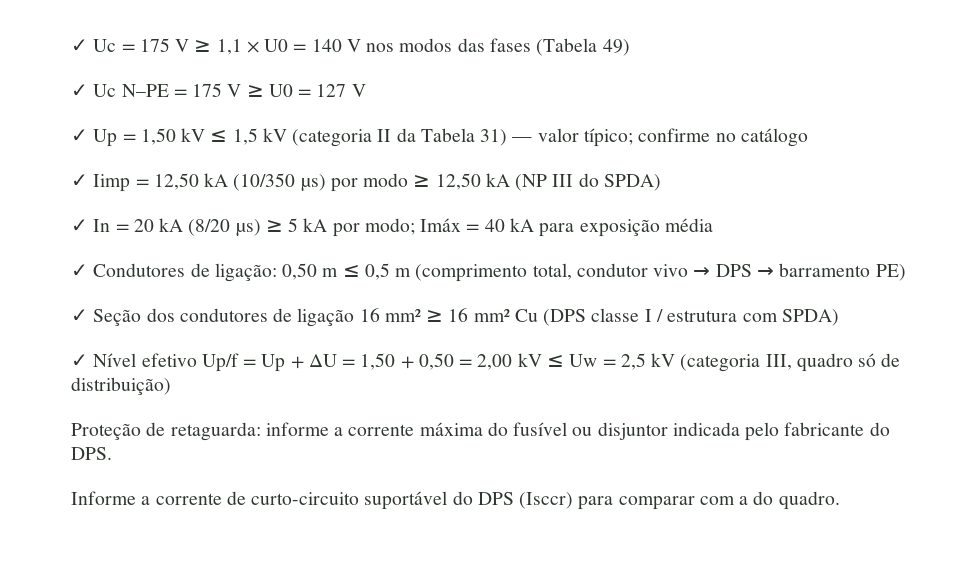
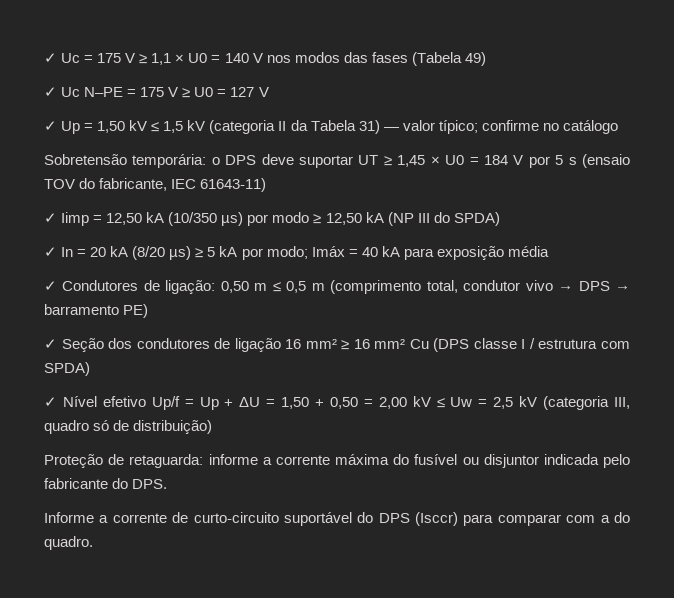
(808, 137) none -> [44,154,631,168] [44,178,267,192] // Sobretensão temporária: o DPS deve suportar UT ≥ 1,45 × U0 = 184 V por 5 s (ensaio TOV do fabricante, IEC 61643-11)

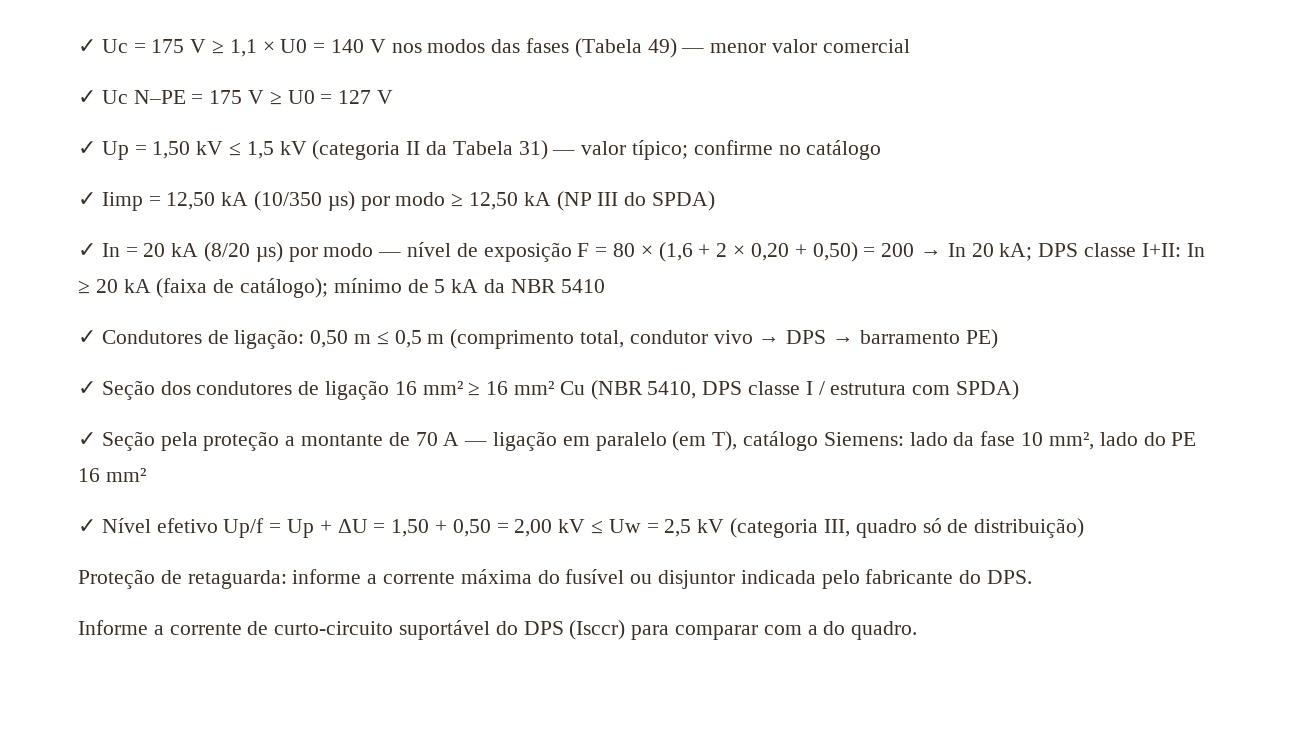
(486, 59) none -> [681,39,910,53] — menor valor comercial
[44,154,631,168] [44,178,267,192] // Sobretensão temporária: o DPS deve suportar UT ≥ 1,45 × U0 = 184 V por 5 s (ensaio TOV do fabricante, IEC 61643-11) -> (882, 150) none
[195,246,549,260] ≥ 5 kA por modo; Imáx = 40 kA para exposição média -> [288,242,1205,262] [78,278,605,298] por modo — nível de exposição F = 80 × (1,6 + 2 × 0,20 + 0,50) = 200 → In 20 kA; DPS classe I+II: In ≥ 20 kA (faixa de catálogo); mínimo de 5 kA da NBR 5410
[433,338,470,352] (DPS -> [590,380,743,400] (NBR 5410, DPS
(90, 369) none -> [78,431,1197,451] [78,468,146,482] // ✓ Seção pela proteção a montante de 70 A — ligação em paralelo (em T), catálogo Siemens: lado da fase 10 mm², lado do PE 16 mm²

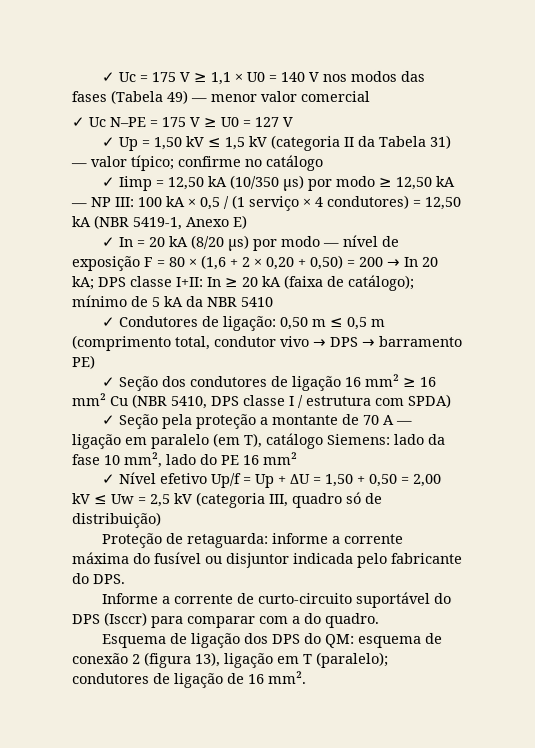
[556,191,716,211] (NP III do SPDA) -> [70,194,461,212] [71,215,247,231] — NP III: 100 kA × 0,5 / (1 serviço × 4 condutores) = 12,50 kA (NBR 5419-1, Anexo E)
(918, 630) none -> [102,632,444,649] [72,651,389,669] [72,670,307,689] // Esquema de ligação dos DPS do QM: esquema de conexão 2 (figura 13), ligação em T (paralelo); condutores de ligação de 16 mm².

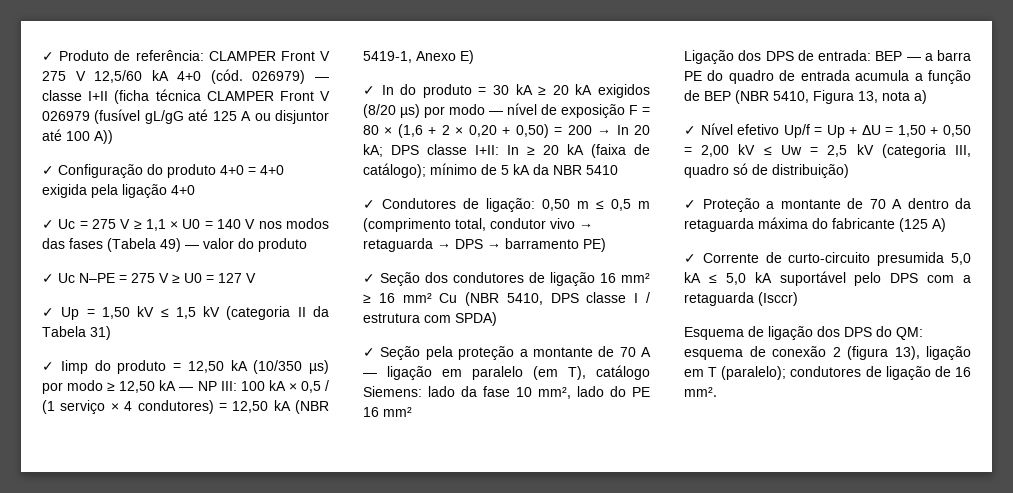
[101,72,116,83] ✓ -> [42,50,330,61] [42,69,329,84] [42,89,330,104] [42,109,329,124] [42,129,113,144] [42,164,284,178] [42,184,195,198] [42,220,54,229] ✓ Produto de referência: CLAMPER Front V 275 V 12,5/60 kA 4+0 (cód. 026979) — classe I+II (ficha técnica CLAMPER Front V 026979 (fusível gL/gG até 125 A ou disjuntor até 100 A)) // ✓ Configuração do produto 4+0 = 4+0 exigida pela ligação 4+0 // ✓
[151,72,177,83] 175 -> [91,219,116,229] 275
[210,90,370,103] menor valor comercial -> [203,238,307,252] valor do produto
[161,117,186,128] 175 -> [131,273,155,283] 275
[70,154,323,172] — valor típico; confirme no catálogo -> (111, 333) none
(153, 184) none -> [94,360,167,374] do produto
[136,236,189,248] = 20 kA -> [400,84,650,98] do produto = 30 kA ≥ 20 kA exigidos
(326, 342) none -> [363,238,451,252] retaguarda →
(298, 458) none -> [684,50,971,64] [684,70,971,84] [684,90,927,104] // Ligação dos DPS de entrada: BEP — a barra PE do quadro de entrada acumula a função de BEP (NBR 5410, Figura 13, nota a)
[102,532,405,549] [72,552,463,569] [72,573,126,585] [102,591,453,608] [72,612,380,629] Proteção de retaguarda: informe a corrente máxima do fusível ou disjuntor indicada pelo fabricante do DPS. // Informe a corrente de curto-circuito suportável do DPS (Isccr) para comparar com a do quadro. -> [684,198,971,212] [684,217,946,232] [684,252,971,266] [684,271,971,286] [684,292,798,306] ✓ Proteção a montante de 70 A dentro da retaguarda máxima do fabricante (125 A) // ✓ Corrente de curto-circuito presumida 5,0 kA ≤ 5,0 kA suportável pelo DPS com a retaguarda (Isccr)

